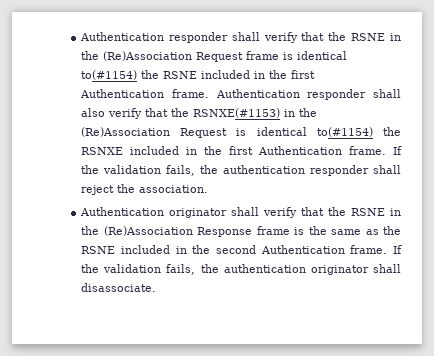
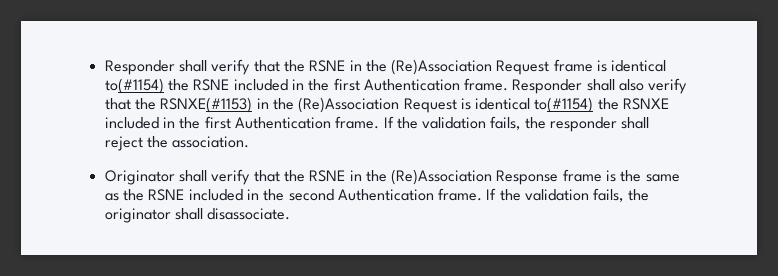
[80,32,228,43] Authentication responder -> [104,60,175,75] Responder
[215,89,367,100] Authentication responder -> [512,79,583,94] Responder
[223,165,306,174] authentication -> (546, 123) none
[80,207,228,218] Authentication originator -> [104,170,175,185] Originator
[223,264,306,273] authentication -> (649, 195) none

